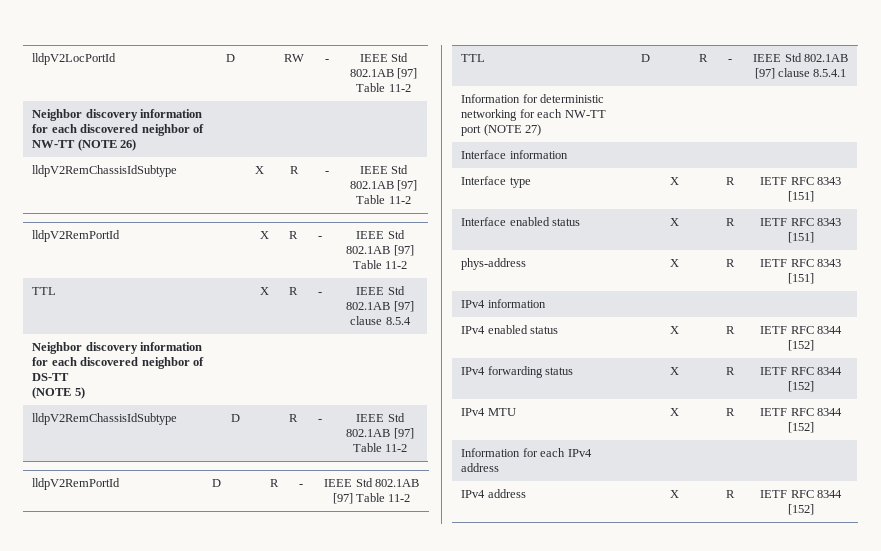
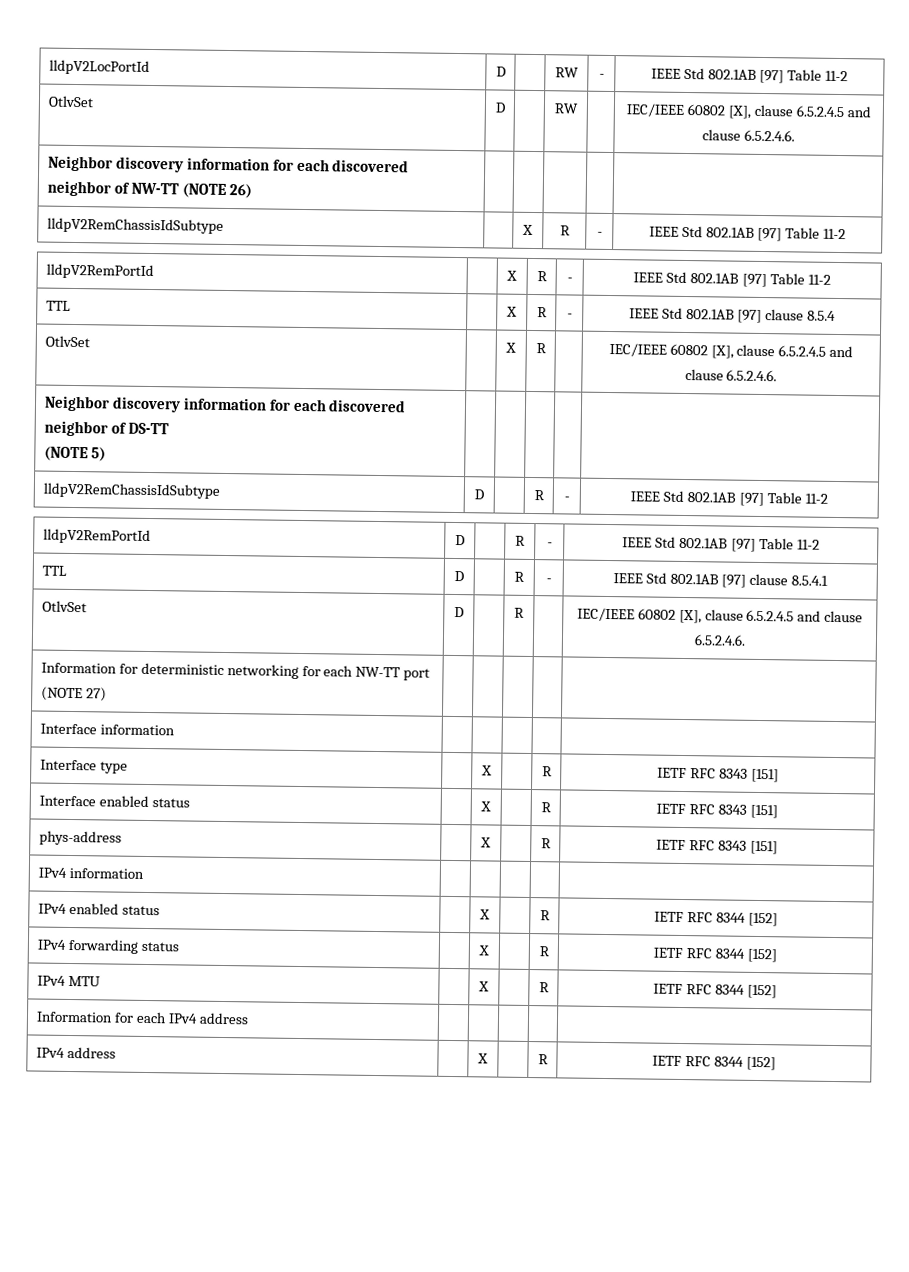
(411, 88) none -> [47,95,94,108] [494,102,505,113] [554,103,578,114] [626,103,871,119] [702,129,795,142] // OtlvSet | D | | RW | | IEC/IEEE 60802 [X], clause 6.5.2.4.5 and clause 6.5.2.4.6.
(411, 321) none -> [44,335,90,348] [505,342,516,353] [535,343,547,354] [608,342,854,359] [684,368,778,382] // OtlvSet | | X | R | | IEC/IEEE 60802 [X], clause 6.5.2.4.5 and clause 6.5.2.4.6.
(847, 73) none -> [41,600,87,613] [454,606,464,618] [514,607,525,618] [576,607,864,624] [693,634,746,646] // OtlvSet | D | | R | | IEC/IEEE 60802 [X], clause 6.5.2.4.5 and clause 6.5.2.4.6.

